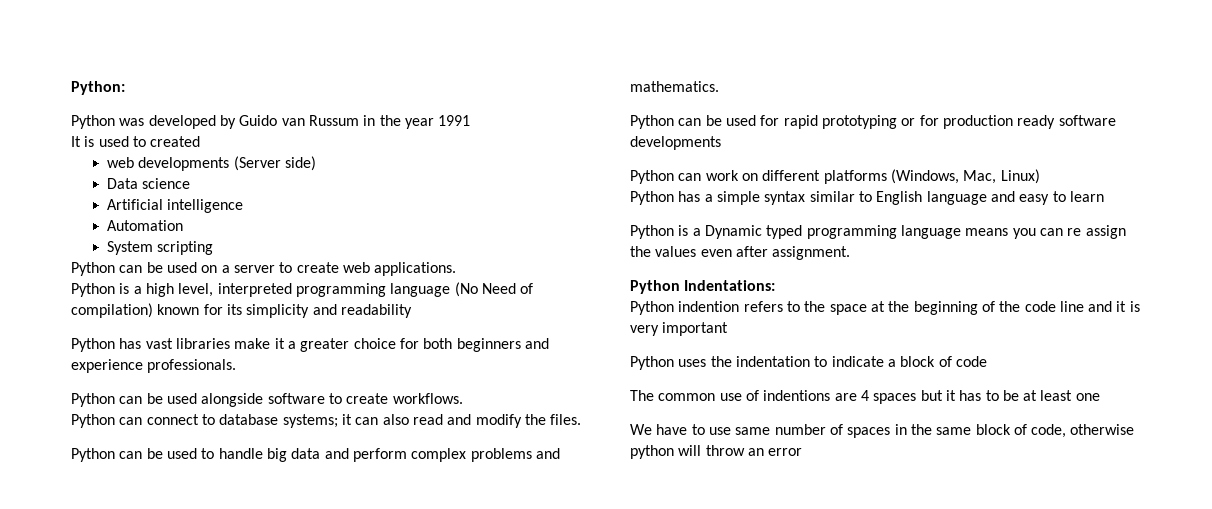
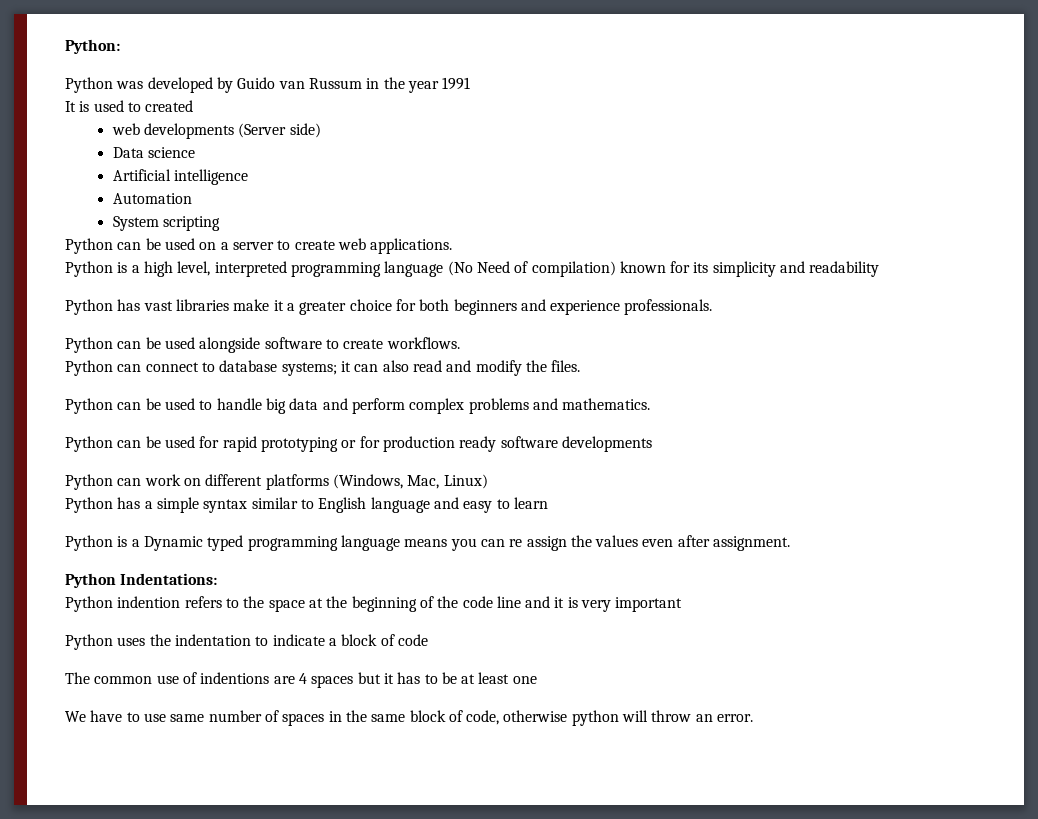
[768,448,803,456] error -> [717,714,754,722] error.

